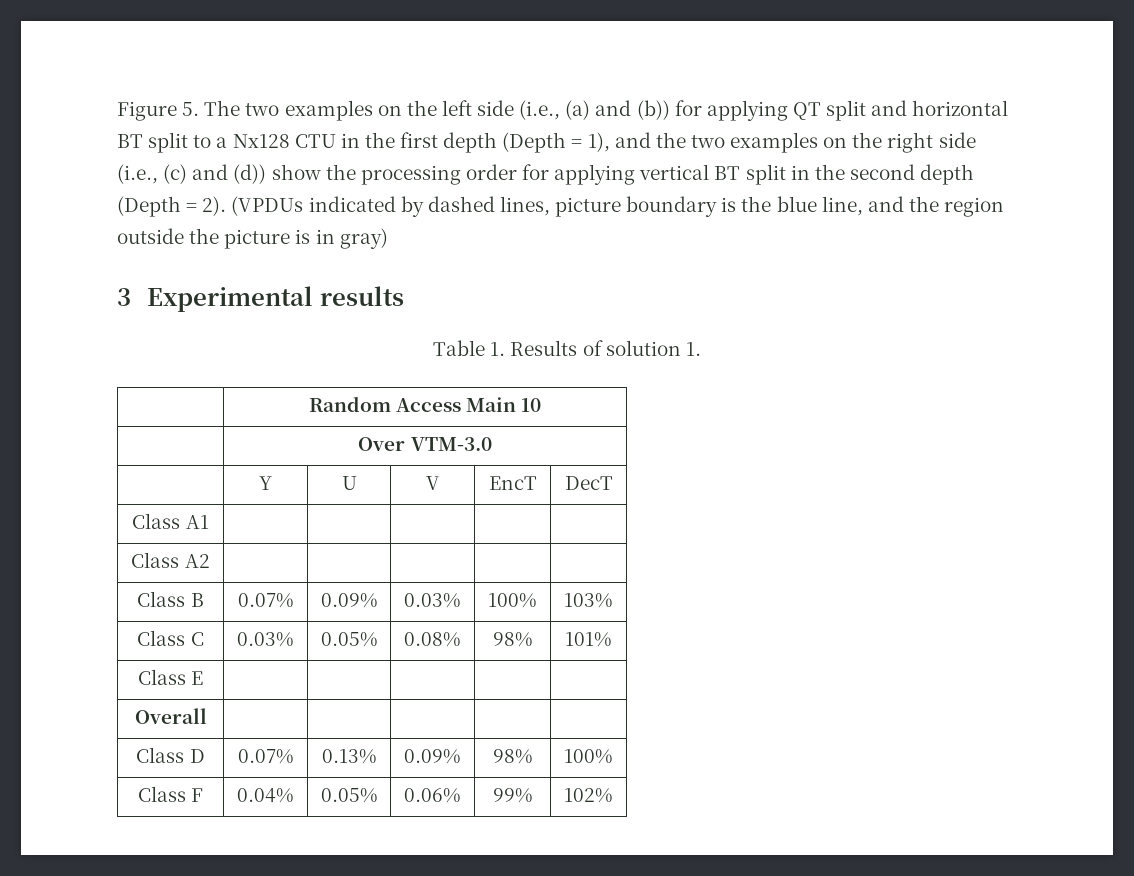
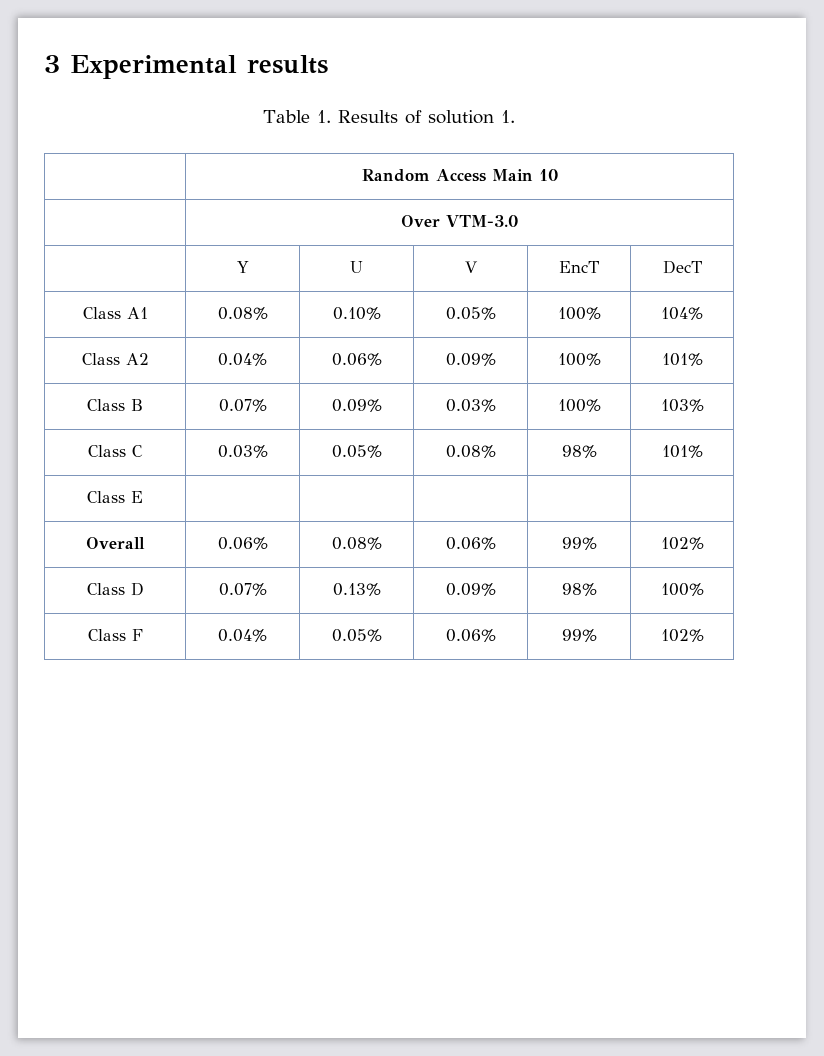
[117,100,1009,121] [117,132,976,153] [117,164,975,185] [117,196,1005,217] [117,228,388,249] Figure 5. The two examples on the left side (i.e., (a) and (b)) for applying QT split and horizontal BT split to a Nx128 CTU in the first depth (Depth = 1), and the two examples on the right side (i.e., (c) and (d)) show the processing order for applying vertical BT split in the second depth (Depth = 2). (VPDUs indicated by dashed lines, picture boundary is the blue line, and the region outside the picture is in gray) // -> (44, 64) none
[131,552,210,568] | | | | // Class A2 | | | | | -> [217,307,268,320] [332,307,381,320] [445,307,496,320] [557,307,601,320] [661,307,703,320] [81,353,149,365] [218,353,267,366] [331,353,382,366] [445,353,496,366] [557,353,601,366] [661,353,703,366] 0.08% | 0.10% | 0.05% | 100% | 104% // Class A2 | 0.04% | 0.06% | 0.09% | 100% | 101%
(207, 716) | | | | -> [217,537,268,550] [331,537,382,550] [445,537,496,550] [561,537,597,550] [660,537,704,550] 0.06% | 0.08% | 0.06% | 99% | 102%

